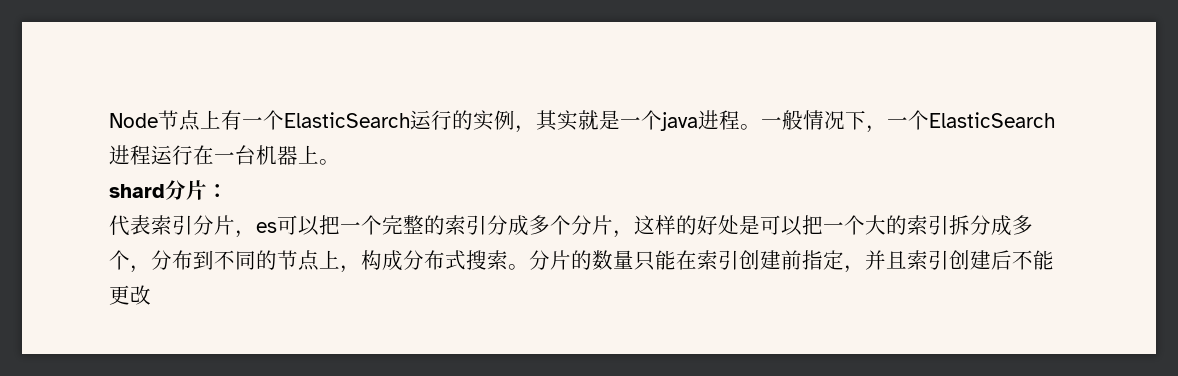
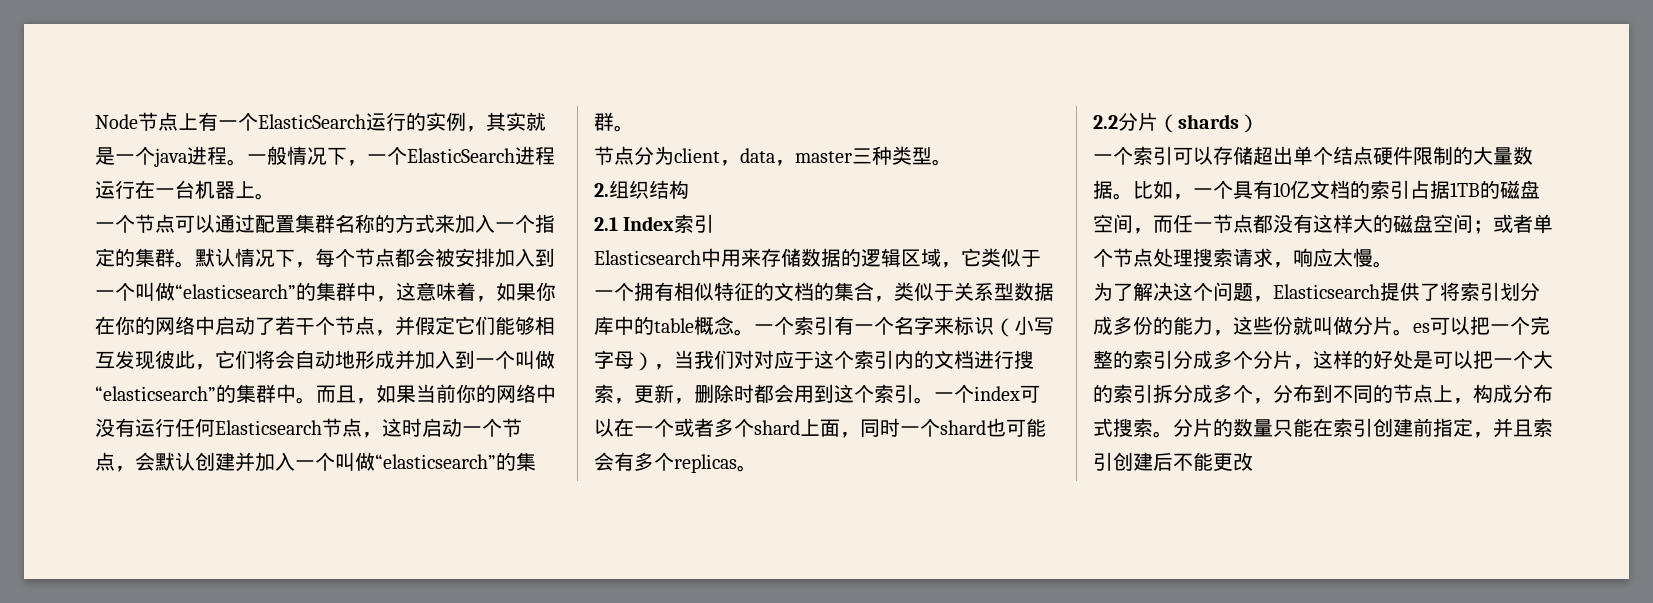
[109,180,228,200] [109,215,256,238] shard分片： // 代表索引分片， -> [95,214,555,234] [95,248,555,268] [95,282,556,302] [95,316,555,336] [95,350,555,370] [95,384,556,404] [95,418,522,438] [95,452,536,472] [594,112,634,132] [594,146,952,166] [594,180,689,199] [594,214,715,233] [594,248,1041,268] [594,282,1054,302] [594,316,1054,337] [594,350,1034,371] [594,384,1040,404] [594,418,1046,438] [594,452,757,473] [1093,112,1259,133] [1093,146,1533,166] [1093,180,1540,200] [1093,214,1553,234] [1093,248,1393,268] [1093,282,1540,302] [1093,316,1413,336] 一个节点可以通过配置集群名称的方式来加入一个指定的集群。默认情况下，每个节点都会被安排加入到一个叫做“elasticsearch”的集群中，这意味着，如果你在你的网络中启动了若干个节点，并假定它们能够相互发现彼此，它们将会自动地形成并加入到一个叫做“elasticsearch”的集群中。而且，如果当前你的网络中没有运行任何Elasticsearch节点，这时启动一个节点，会默认创建并加入一个叫做“elasticsearch”的集群。 // 节点分为client，data，master三种类型。 // 2.组织结构 // 2.1 Index索引 // Elasticsearch中用来存储数据的逻辑区域，它类似于一个拥有相似特征的文档的集合，类似于关系型数据库中的table概念。一个索引有一个名字来标识（小写字母），当我们对对应于这个索引内的文档进行搜索，更新，删除时都会用到这个索引。一个index可以在一个或者多个shard上面，同时一个shard也可能会有多个replicas。 // 2.2分片（shards） // 一个索引可以存储超出单个结点硬件限制的大量数据。比如，一个具有10亿文档的索引占据1TB的磁盘空间，而任一节点都没有这样大的磁盘空间；或者单个节点处理搜索请求，响应太慢。 // 为了解决这个问题，Elasticsearch提供了将索引划分成多份的能力，这些份就叫做分片。

